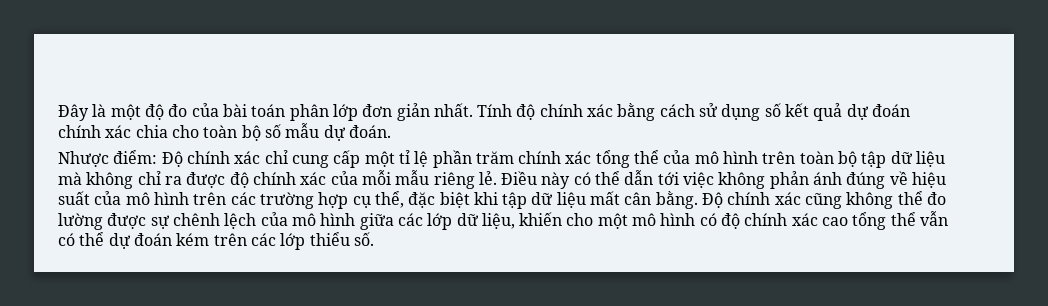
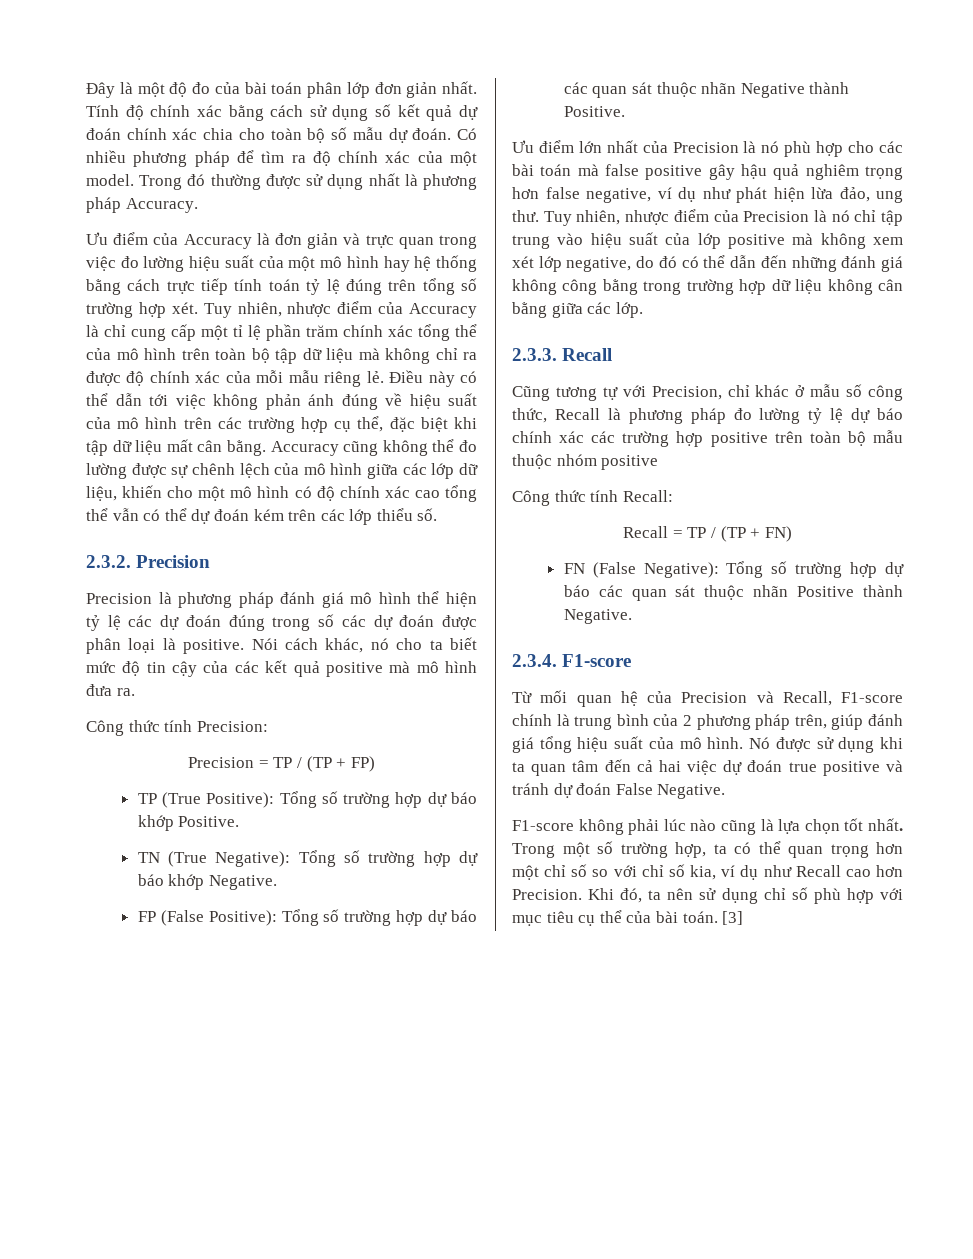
[58,150,261,167] // Nhược điểm: Độ chính xác -> [457,128,477,140] [86,150,477,167] [86,173,478,190] [86,197,198,213] [86,232,477,249] [86,255,478,272] [86,278,478,295] [86,301,477,318] [86,325,99,337] Có nhiều phương pháp để tìm ra độ chính xác của một model. Trong đó thường được sử dụng nhất là phương pháp Accuracy. // Ưu điểm của Accuracy là đơn giản và trực quan trong việc đo lường hiệu suất của một mô hình hay hệ thống bằng cách trực tiếp tính toán tỷ lệ đúng trên tổng số trường hợp xét. Tuy nhiên, nhược điểm của Accuracy là
[702,192,801,208] Độ chính xác -> [270,441,339,456] Accuracy
(374, 239) none -> [86,555,211,568] [86,591,477,608] [86,614,477,631] [86,637,477,654] [86,660,478,677] [86,684,135,696] [86,720,268,736] [188,756,375,772] [137,791,477,808] [137,815,240,831] [137,850,478,867] [137,874,277,890] [137,909,477,926] [563,82,850,98] [563,106,625,117] [512,140,904,157] [512,164,903,180] [512,187,903,203] [512,209,903,226] [512,232,903,249] [512,255,903,272] [512,279,903,295] [512,302,643,318] [512,348,613,361] [512,384,903,401] [512,408,903,424] [512,430,903,447] [512,454,659,470] [512,490,673,506] [623,526,792,542] [563,561,904,578] [563,585,903,601] [563,609,632,624] [512,654,632,667] [512,690,903,707] [512,714,903,730] [512,736,903,753] [512,759,903,776] [512,783,726,799] [512,818,903,835] [512,841,903,858] [512,864,903,880] [512,887,903,904] [512,910,744,926] // 2.3.2. Precision // Precision là phương pháp đánh giá mô hình thể hiện tỷ lệ các dự đoán đúng trong số các dự đoán được phân loại là positive. Nói cách khác, nó cho ta biết mức độ tin cậy của các kết quả positive mà mô hình đưa ra. // Công thức tính Precision: // Precision = TP / (TP + FP) // TP (True Positive): Tổng số trường hợp dự báo khớp Positive. // TN (True Negative): Tổng số trường hợp dự báo khớp Negative. // FP (False Positive): Tổng số trường hợp dự báo các quan sát thuộc nhãn Negative thành Positive. // Ưu điểm lớn nhất của Precision là nó phù hợp cho các bài toán mà false positive gây hậu quả nghiêm trọng hơn false negative, ví dụ như phát hiện lừa đảo, ung thư. Tuy nhiên, nhược điểm của Precision là nó chỉ tập trung vào hiệu suất của lớp positive mà không xem xét lớp negative, do đó có thể dẫn đến những đánh giá không công bằng trong trường hợp dữ liệu không cân bằng giữa các lớp. // 2.3.3. Recall // Cũng tương tự với Precision, chỉ khác ở mẫu số công thức, Recall là phương pháp đo lường tỷ lệ dự báo chính xác các trường hợp positive trên toàn bộ mẫu thuộc nhóm positive // Công thức tính Recall: // Recall = TP / (TP + FN) // FN (False Negative): Tổng số trường hợp dự báo các quan sát thuộc nhãn Positive thành Negative. // 2.3.4. F1-score // Từ mối quan hệ của Precision và Recall, F1-score chính là trung bình của 2 phương pháp trên, giúp đánh giá tổng hiệu suất của mô hình. Nó được sử dụng khi ta quan tâm đến cả hai việc dự đoán true positive và tránh dự đoán False Negative. // F1-score không phải lúc nào cũng là lựa chọn tốt nhất. Trong một số trường hợp, ta có thể quan trọng hơn một chỉ số so với chỉ số kia, ví dụ như Recall cao hơn Precision. Khi đó, ta nên sử dụng chỉ số phù hợp với mục tiêu cụ thể của bài toán. [3]

